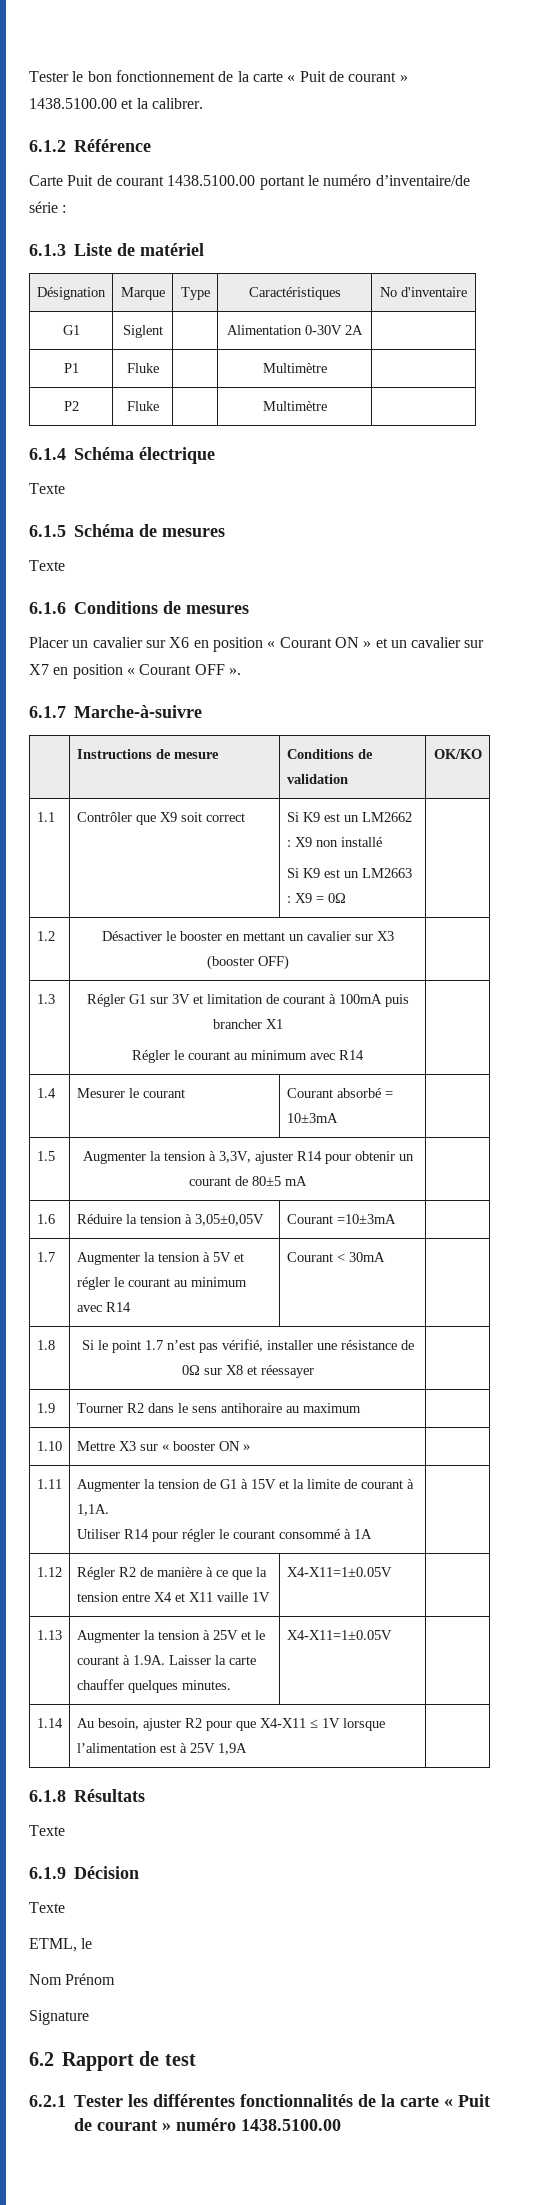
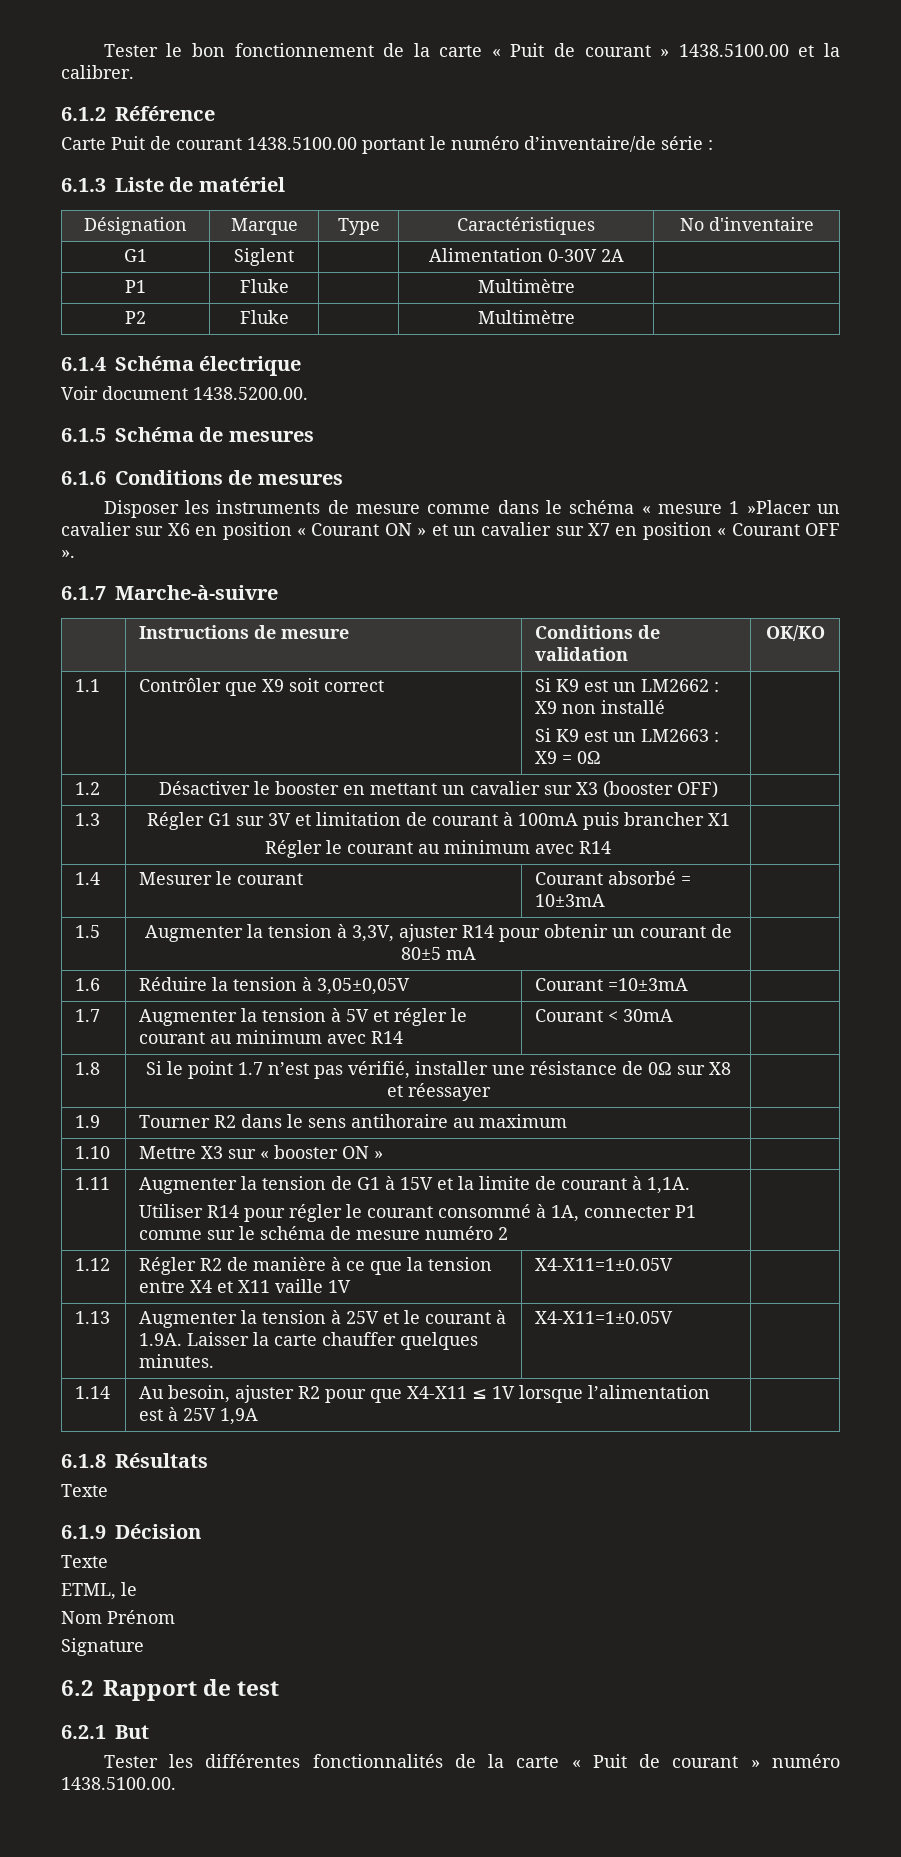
[29,483,65,494] Texte -> [61,386,308,400] Voir document 1438.5200.00.
[29,560,65,571] // Texte -> (314, 436) none
[29,637,69,648] Placer -> [103,500,811,518] Disposer les instruments de mesure comme dans le schéma « mesure 1 »Placer
[353,1529,372,1539] 1A -> [551,1205,697,1222] [139,1226,509,1240] 1A, connecter P1 comme sur le schéma de mesure numéro 2
(66, 2101) none -> [115,1725,149,1739] But //
[241,2119,341,2131] 1438.5100.00 -> [61,1777,176,1790] 1438.5100.00.

